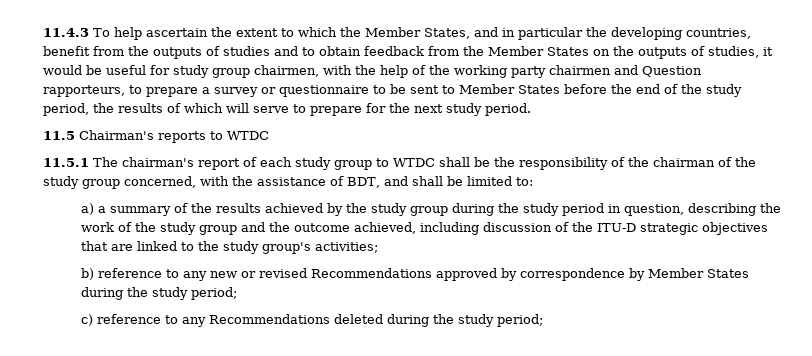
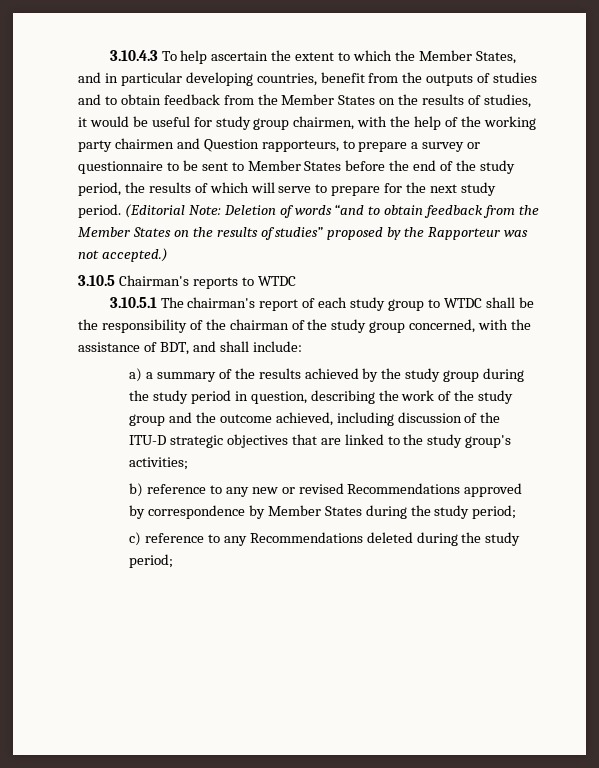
[43,28,89,37] 11.4.3 -> [109,50,158,61] 3.10.4.3
[586,27,607,37] the -> (182, 79) none
[638,47,687,59] outputs -> [422,94,465,105] results
[43,131,75,140] // 11.5 -> [124,204,540,218] [78,227,529,240] [78,248,168,262] [78,275,115,286] (Editorial Note: Deletion of words “and to obtain feedback from the Member States on the results of studies” proposed by the Rapporteur was not accepted.) // 3.10.5
[43,158,89,167] 11.5.1 -> [109,297,157,308] 3.10.5.1
[446,176,533,186] be limited to: -> [252,341,302,352] include:

